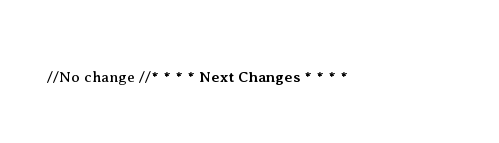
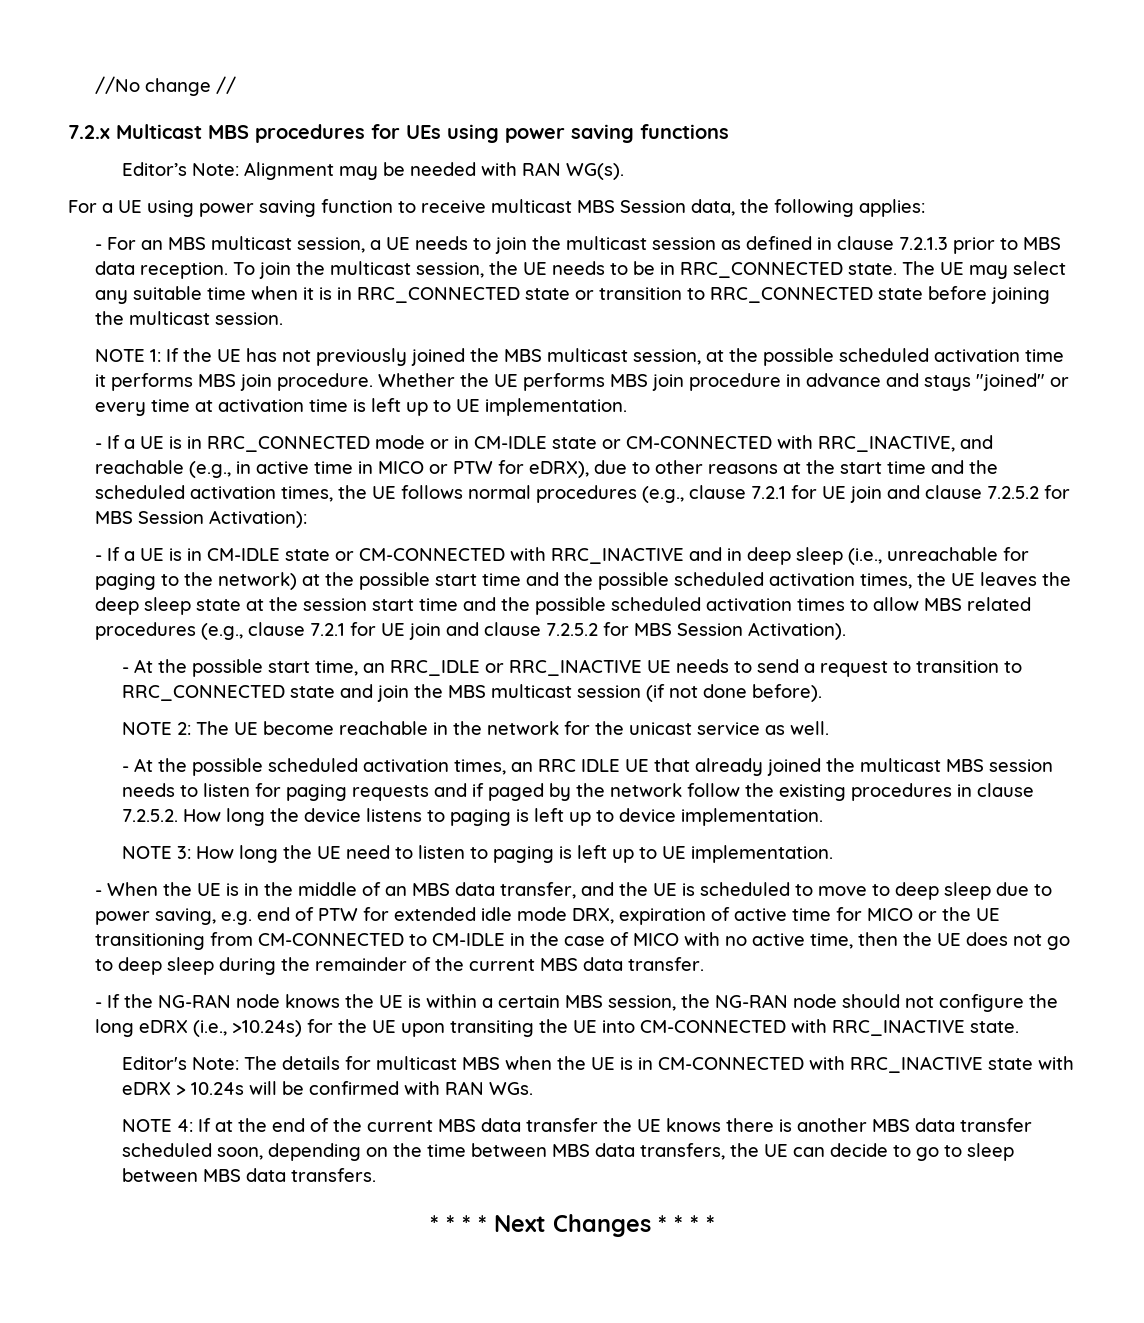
[138,71,159,83] //* -> [215,76,236,94] [68,124,729,143] [121,162,624,180] [68,199,925,217] [94,236,1061,254] [94,261,1066,279] [94,286,1050,304] [94,311,283,325] [94,348,1064,366] [94,373,1069,391] [94,398,627,416] [94,435,993,452] [94,460,998,478] [94,485,1070,503] [94,510,307,528] [94,547,1029,565] [94,572,1071,590] [94,597,1031,615] [94,622,846,640] [121,659,1022,677] [121,684,822,702] [121,721,829,735] [121,758,1053,776] [121,783,1034,801] [121,808,823,826] [121,845,833,863] [94,882,1052,900] [94,907,1000,925] [94,932,1070,950] [94,957,704,975] [94,994,1058,1012] [94,1019,1019,1037] [121,1056,1074,1073] [121,1081,533,1095] [121,1118,1032,1132] [121,1143,1014,1161] [121,1168,376,1182] [429,1215,439,1232] // // 7.2.x Multicast MBS procedures for UEs using power saving functions // Editor’s Note: Alignment may be needed with RAN WG(s). // For a UE using power saving function to receive multicast MBS Session data, the following applies: // - For an MBS multicast session, a UE needs to join the multicast session as defined in clause 7.2.1.3 prior to MBS data reception. To join the multicast session, the UE needs to be in RRC_CONNECTED state. The UE may select any suitable time when it is in RRC_CONNECTED state or transition to RRC_CONNECTED state before joining the multicast session. // NOTE 1: If the UE has not previously joined the MBS multicast session, at the possible scheduled activation time it performs MBS join procedure. Whether the UE performs MBS join procedure in advance and stays "joined" or every time at activation time is left up to UE implementation. // - If a UE is in RRC_CONNECTED mode or in CM-IDLE state or CM-CONNECTED with RRC_INACTIVE, and reachable (e.g., in active time in MICO or PTW for eDRX), due to other reasons at the start time and the scheduled activation times, the UE follows normal procedures (e.g., clause 7.2.1 for UE join and clause 7.2.5.2 for MBS Session Activation): // - If a UE is in CM-IDLE state or CM-CONNECTED with RRC_INACTIVE and in deep sleep (i.e., unreachable for paging to the network) at the possible start time and the possible scheduled activation times, the UE leaves the deep sleep state at the session start time and the possible scheduled activation times to allow MBS related procedures (e.g., clause 7.2.1 for UE join and clause 7.2.5.2 for MBS Session Activation). // - At the possible start time, an RRC_IDLE or RRC_INACTIVE UE needs to send a request to transition to RRC_CONNECTED state and join the MBS multicast session (if not done before). // NOTE 2: The UE become reachable in the network for the unicast service as well. // - At the possible scheduled activation times, an RRC IDLE UE that already joined the multicast MBS session needs to listen for paging requests and if paged by the network follow the existing procedures in clause 7.2.5.2. How long the device listens to paging is left up to device implementation. // NOTE 3: How long the UE need to listen to paging is left up to UE implementation. // - When the UE is in the middle of an MBS data transfer, and the UE is scheduled to move to deep sleep due to power saving, e.g. end of PTW for extended idle mode DRX, expiration of active time for MICO or the UE transitioning from CM-CONNECTED to CM-IDLE in the case of MICO with no active time, then the UE does not go to deep sleep during the remainder of the current MBS data transfer. // - If the NG-RAN node knows the UE is within a certain MBS session, the NG-RAN node should not configure the long eDRX (i.e., >10.24s) for the UE upon transiting the UE into CM-CONNECTED with RRC_INACTIVE state. // Editor's Note: The details for multicast MBS when the UE is in CM-CONNECTED with RRC_INACTIVE state with eDRX > 10.24s will be confirmed with RAN WGs. // NOTE 4: If at the end of the current MBS data transfer the UE knows there is another MBS data transfer scheduled soon, depending on the time between MBS data transfers, the UE can decide to go to sleep between MBS data transfers. // *

